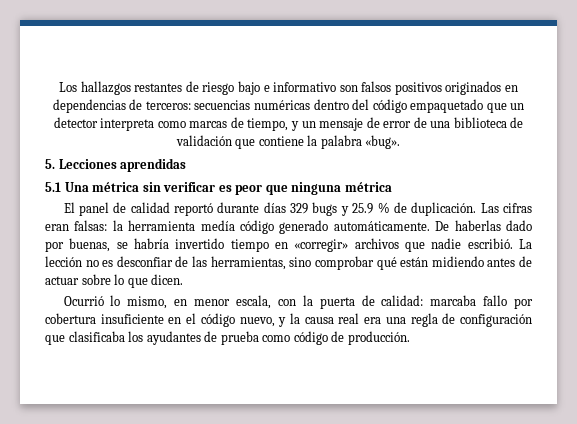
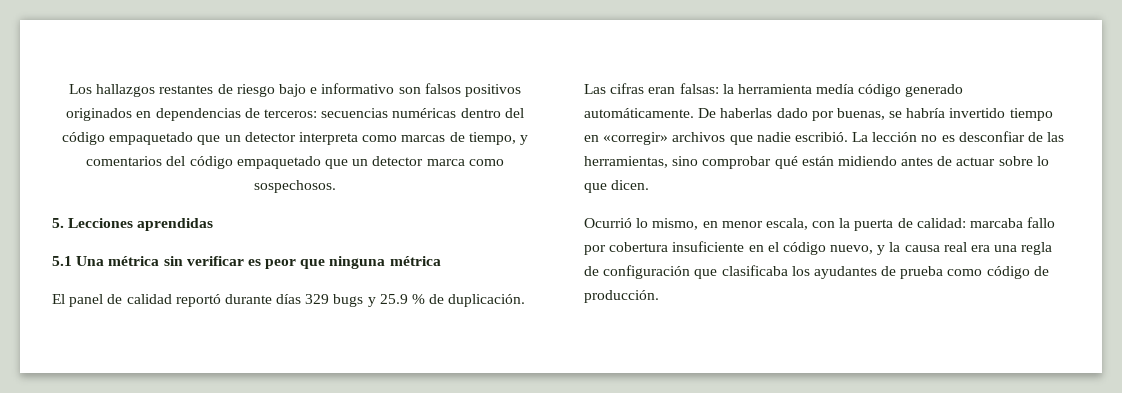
[301,117,524,131] [175,135,401,149] un mensaje de error de una biblioteca de validación que contiene la palabra «bug». -> [86,156,504,169] [254,180,336,193] comentarios del código empaquetado que un detector marca como sospechosos.

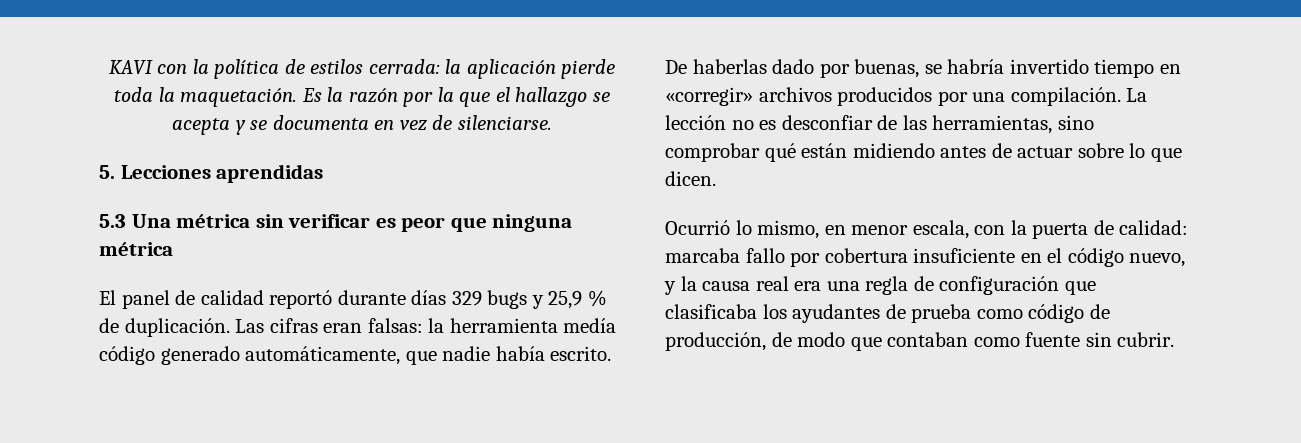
[69,83,521,97] [66,108,524,121] [62,132,528,145] [86,156,504,169] [254,180,336,193] Los hallazgos restantes de riesgo bajo e informativo son falsos positivos originados en dependencias de terceros: secuencias numéricas dentro del código empaquetado que un detector interpreta como marcas de tiempo, y comentarios del código empaquetado que un detector marca como sospechosos. -> [108,59,616,79] [114,87,610,107] [172,115,552,135] KAVI con la política de estilos cerrada: la aplicación pierde toda la maquetación. Es la razón por la que el hallazgo se acepta y se documenta en vez de silenciarse.
[52,256,72,266] 5.1 -> [99,214,126,228] 5.3
[379,294,408,304] 25.9 -> [548,291,583,309] 25,9
[584,108,694,118] automáticamente. -> [245,346,612,365] automáticamente, que nadie había escrito.
[729,132,848,145] que nadie escribió. -> [837,87,1121,106] producidos por una compilación.
[584,290,659,303] producción. -> [665,332,1175,351] producción, de modo que contaban como fuente sin cubrir.

